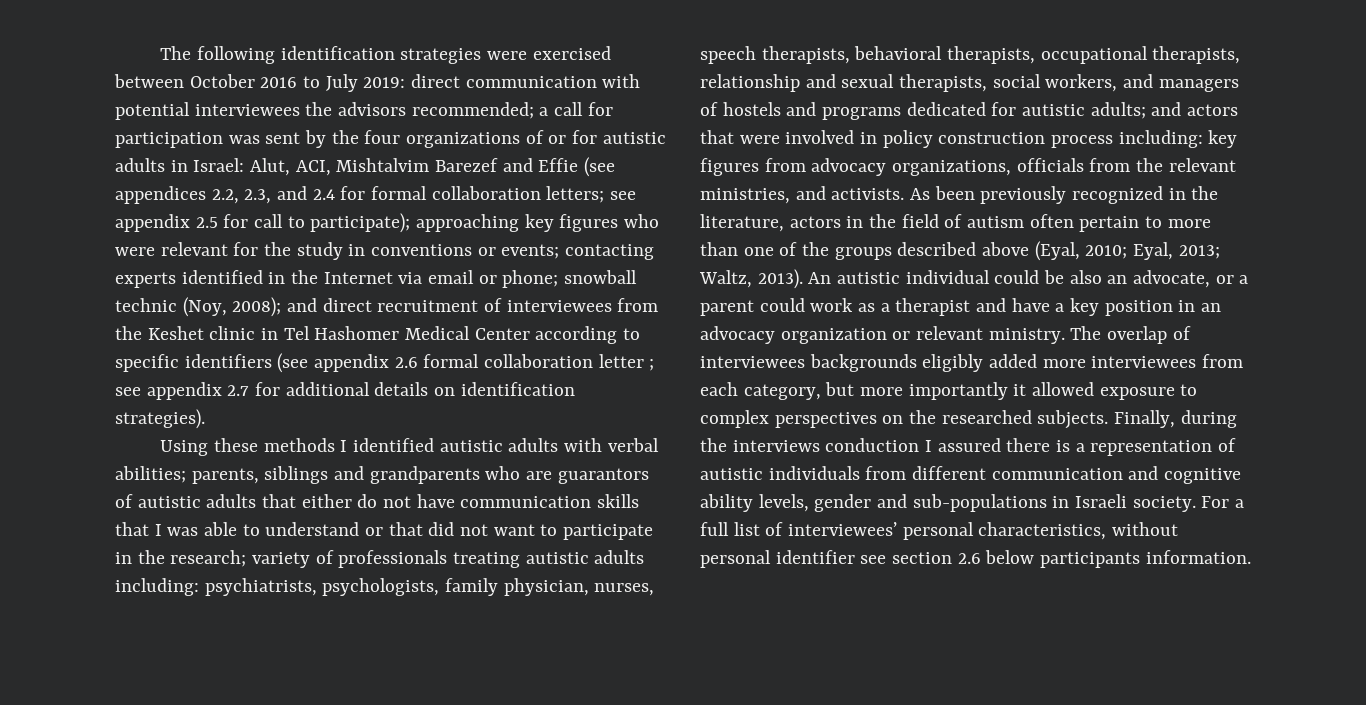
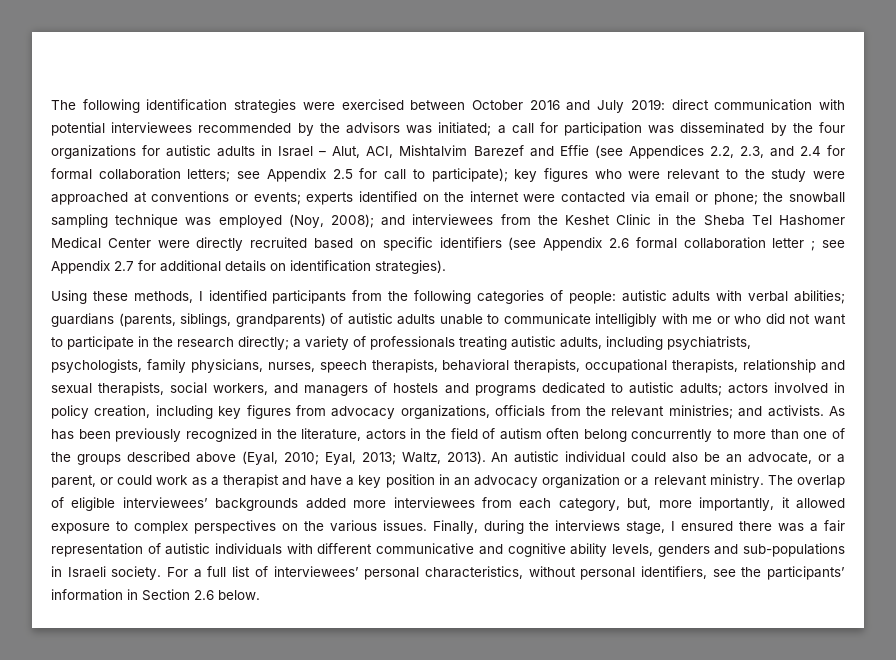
[303,76,321,88] to -> [566,100,591,111] and
[305,102,534,119] the advisors recommended; -> [198,122,492,136] recommended by the advisors was initiated;
[265,132,301,144] sent -> [680,122,765,134] disseminated
[525,130,567,144] of or -> (136, 152) none
[193,158,245,172] Israel: -> [278,146,327,157] Israel –
[115,186,206,204] appendices -> [628,145,704,159] Appendices
[115,214,190,232] appendix -> [266,168,326,182] Appendix
[416,214,520,232] approaching -> (508, 175) none
[233,242,259,256] for -> [725,169,738,179] to
[348,244,366,256] in -> [812,171,845,179] [51,192,147,205] were approached at
[565,244,655,260] contacting -> (301, 198) none
[268,270,638,288] [115,297,659,317] [115,326,641,344] in the Internet via email or phone; snowball technic (Noy, 2008); and direct recruitment of interviewees from the Keshet clinic in Tel Hashomer Medical Center according to -> [422,191,845,205] [51,214,845,228] [51,237,376,251] on the internet were contacted via email or phone; the snowball sampling technique was employed (Noy, 2008); and interviewees from the Keshet Clinic in the Sheba Tel Hashomer Medical Center were directly recruited based on
[314,354,390,372] appendix -> [543,237,603,251] Appendix
[146,382,222,400] appendix -> [51,260,110,274] Appendix
[263,438,335,452] methods -> [133,291,193,303] methods,
(434, 445) none -> [272,290,616,304] participants from the following categories of people:
[191,466,649,484] [115,494,640,508] [115,522,423,536] parents, siblings and grandparents who are guarantors of autistic adults that either do not have communication skills that I was able to understand or that -> [51,313,762,327] guardians (parents, siblings, grandparents) of autistic adults unable to communicate intelligibly with me or who
[170,550,247,567] research; -> [177,336,301,350] research directly; a
[594,550,645,564] [115,578,199,596] adults including: -> [560,336,663,350] adults, including
[503,578,589,596] physician, -> [190,359,263,373] physicians,
[991,102,1017,116] for -> [610,383,623,393] to
[1151,102,1239,116] [700,130,1203,148] and actors that were involved in policy construction process including: -> [727,382,845,394] [51,405,213,419] actors involved in policy creation, including
[700,188,790,204] ministries, -> [668,405,733,419] ministries;
(931, 194) none -> [51,429,74,440] has
[1079,216,1140,232] pertain -> [583,429,713,442] belong concurrently
[1044,270,1102,284] be also -> [672,452,721,463] also be
[700,300,754,316] parent -> [51,475,114,488] parent, or
(911, 335) none -> [641,477,650,486] a
[700,354,984,372] interviewees backgrounds eligibly -> [71,497,299,511] eligible interviewees’ backgrounds
[825,382,1008,400] but more importantly -> [627,497,775,511] but, more importantly,
[941,410,1109,429] researched subjects. -> [329,520,427,532] various issues.
[825,438,1085,452] conduction I assured there is a -> [626,520,846,534] stage, I ensured there was a fair
[865,466,1123,480] from different communication -> [286,543,475,555] with different communicative
[814,494,872,512] gender -> [657,544,710,557] genders
[775,550,1251,568] identifier see section 2.6 below participants information. -> [640,566,845,580] [51,589,260,601] identifiers, see the participants’ information in Section 2.6 below.

